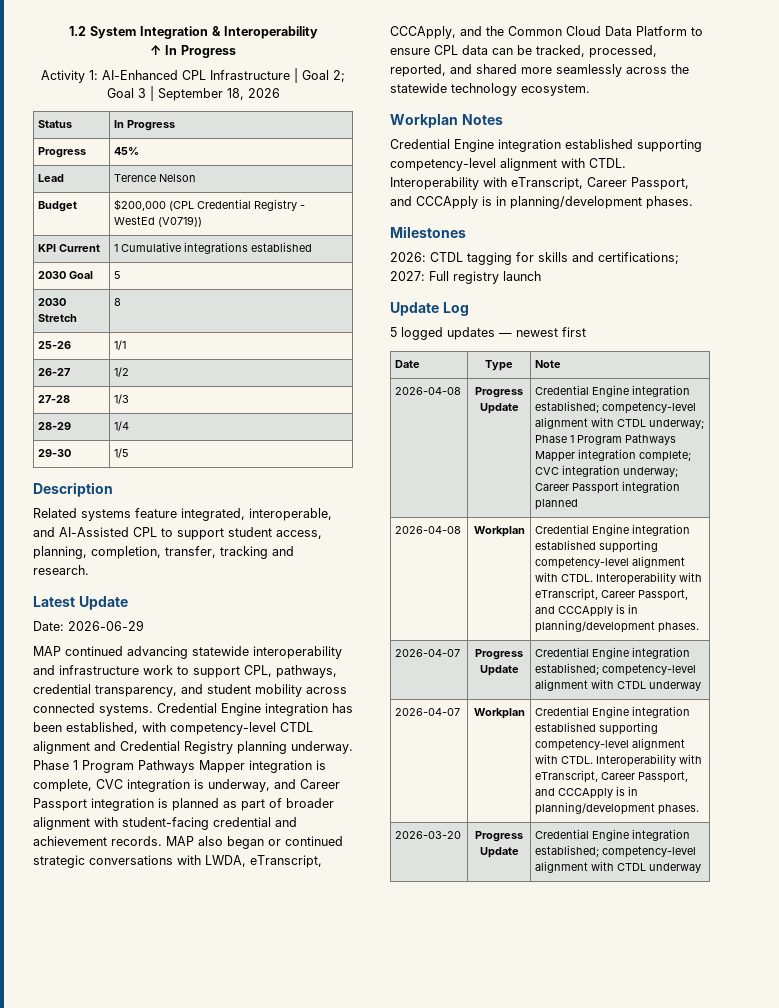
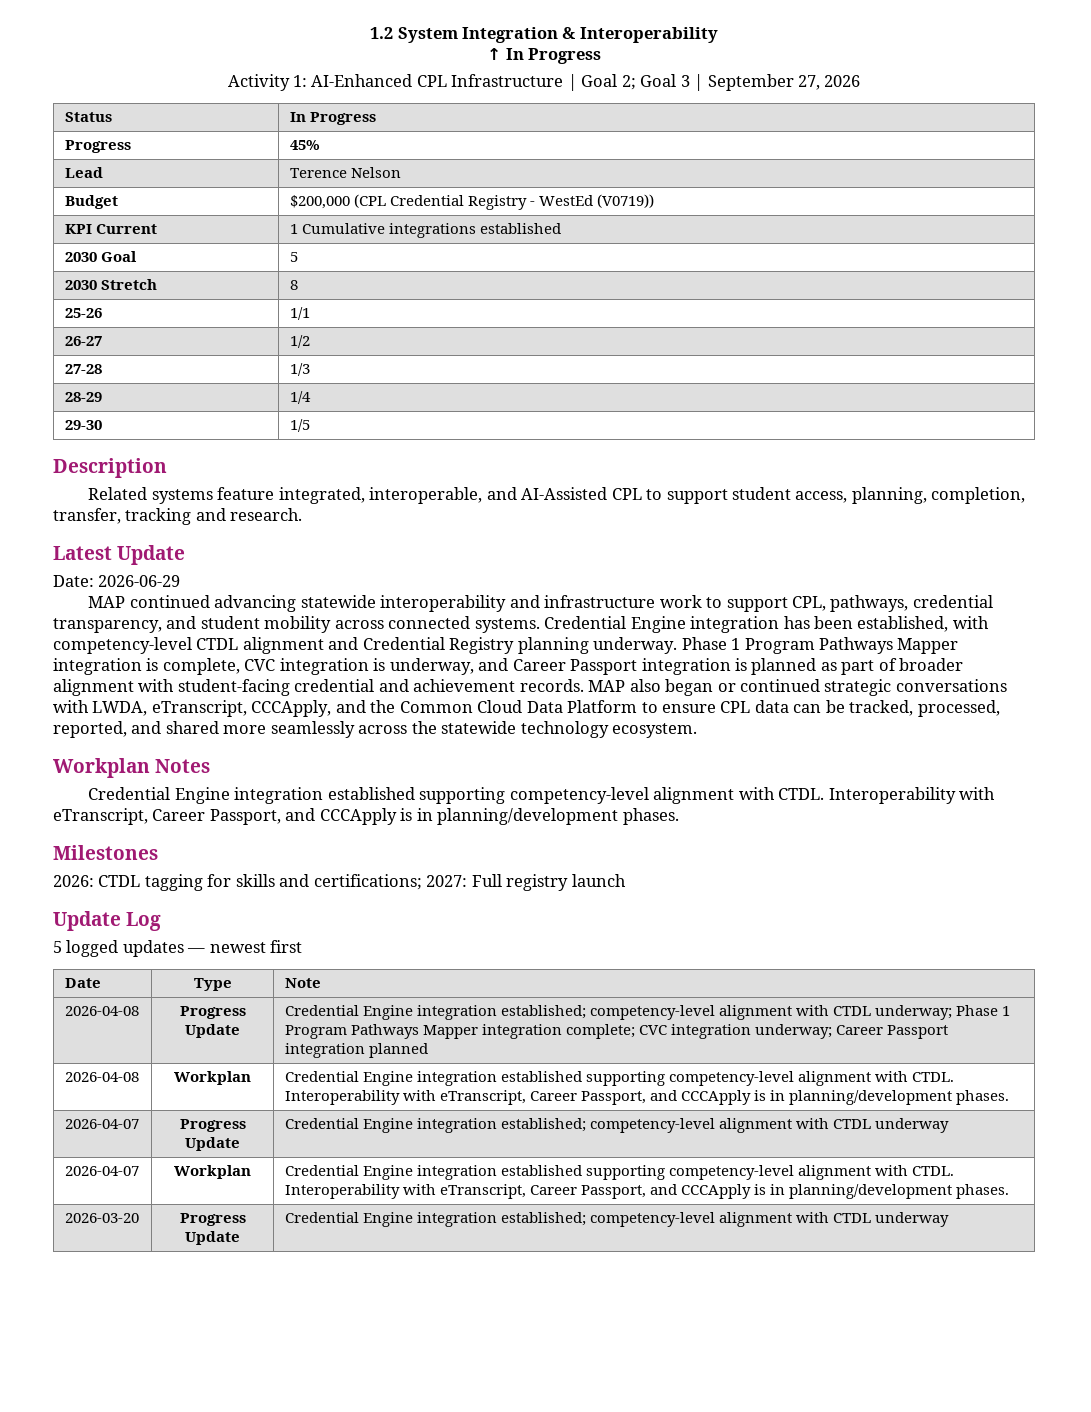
[226,88,244,100] 18, -> [798,75,821,90] 27,

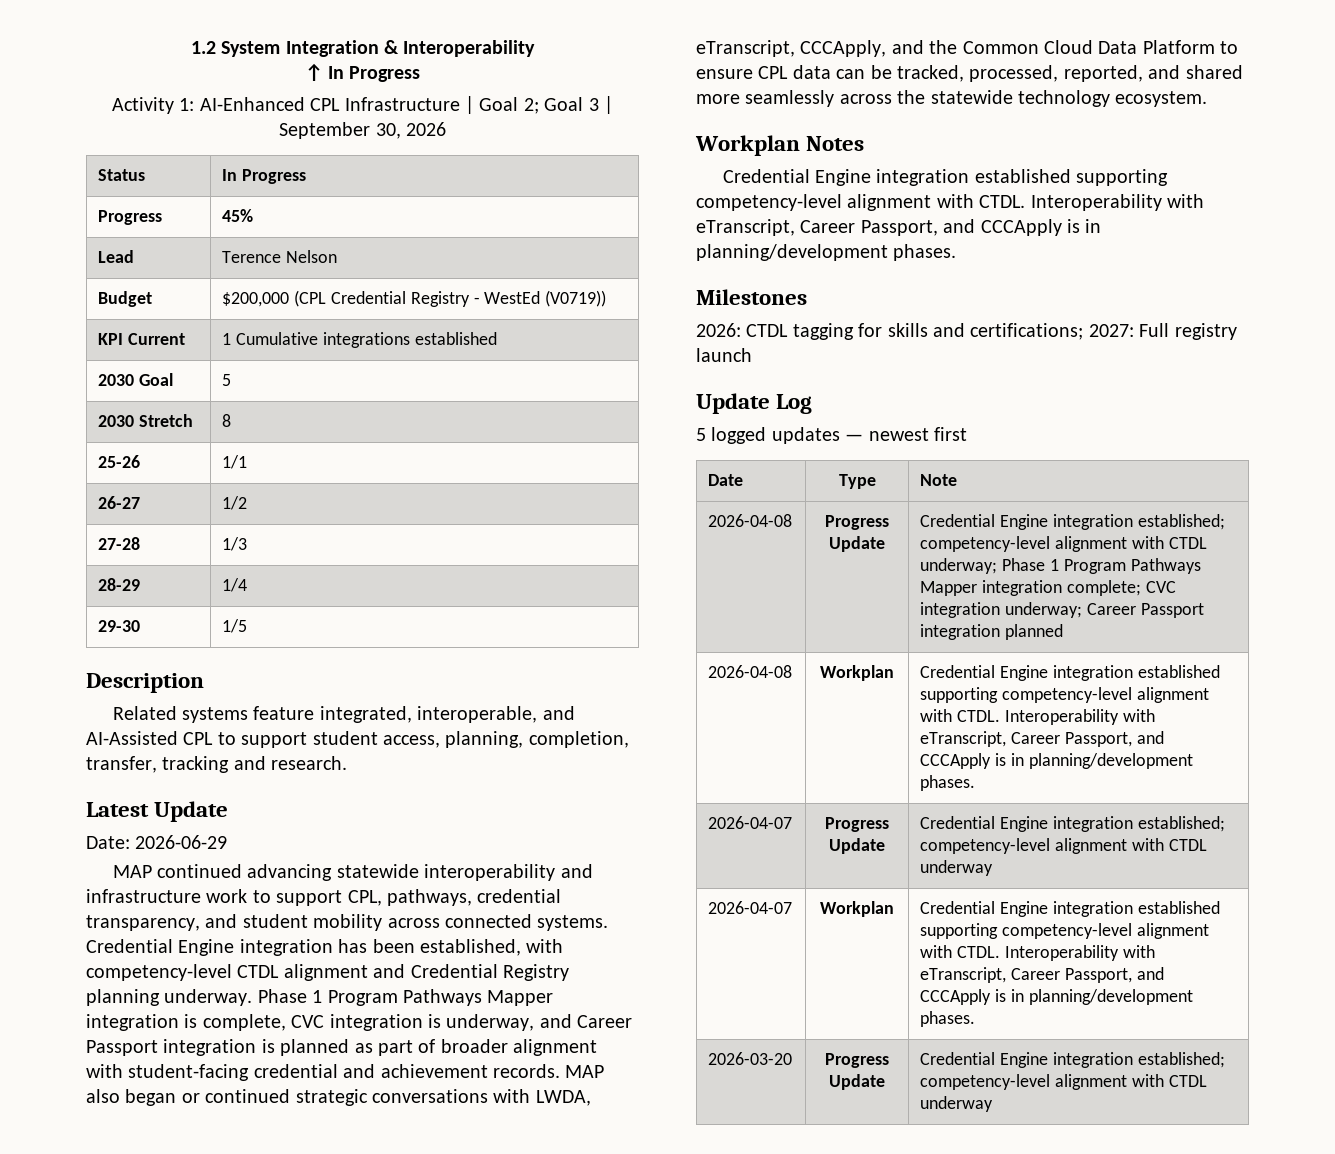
[798,75,821,90] 27, -> [375,123,401,139] 30,

